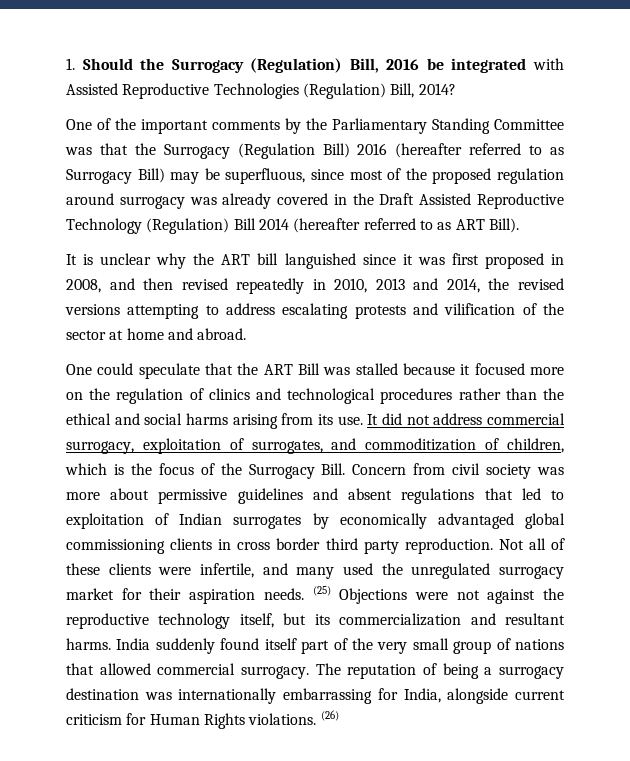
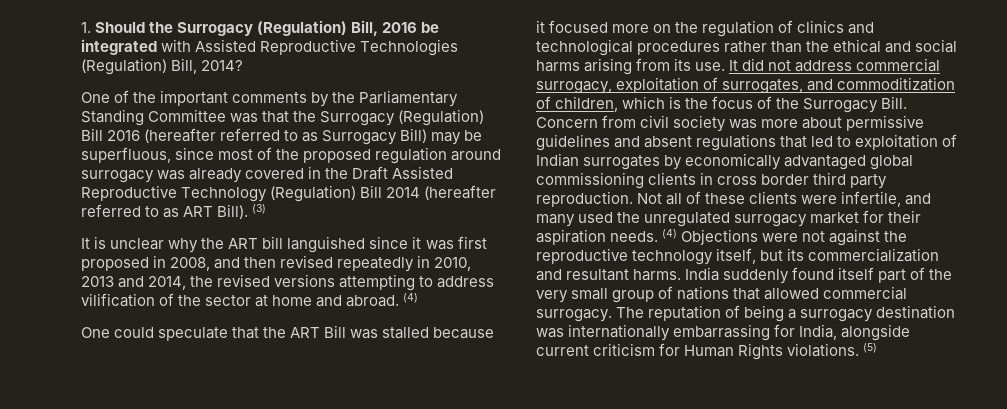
[237,143,350,159] (Regulation Bill) -> [398,109,485,126] [81,128,103,141] (Regulation) Bill
(519, 225) none -> [252,204,267,214] (3)
[282,303,438,319] escalating protests and -> (495, 282) none
(247, 334) none -> [403,293,419,303] (4)
[312,586,331,596] (25) -> [662,229,678,239] (4)
[320,710,339,721] (26) -> [863,343,878,353] (5)

